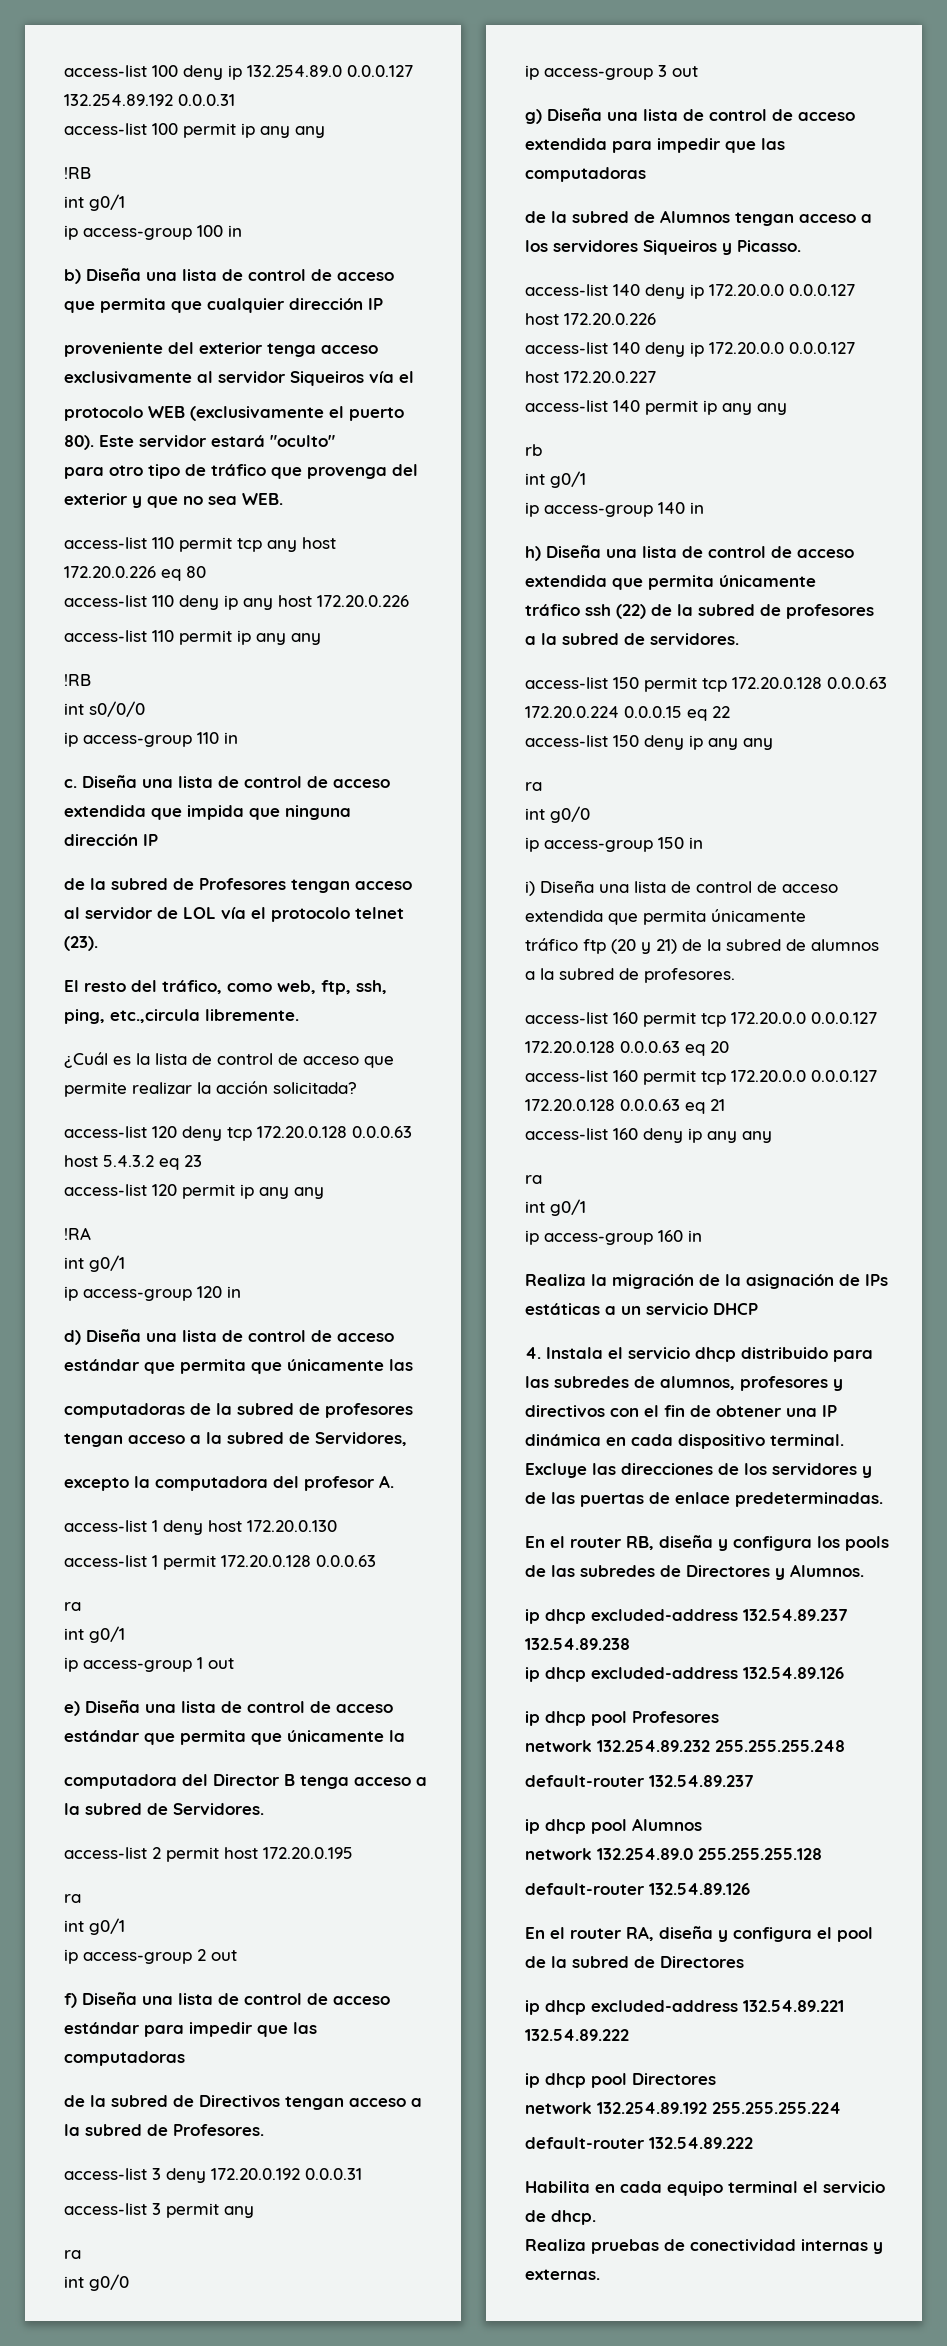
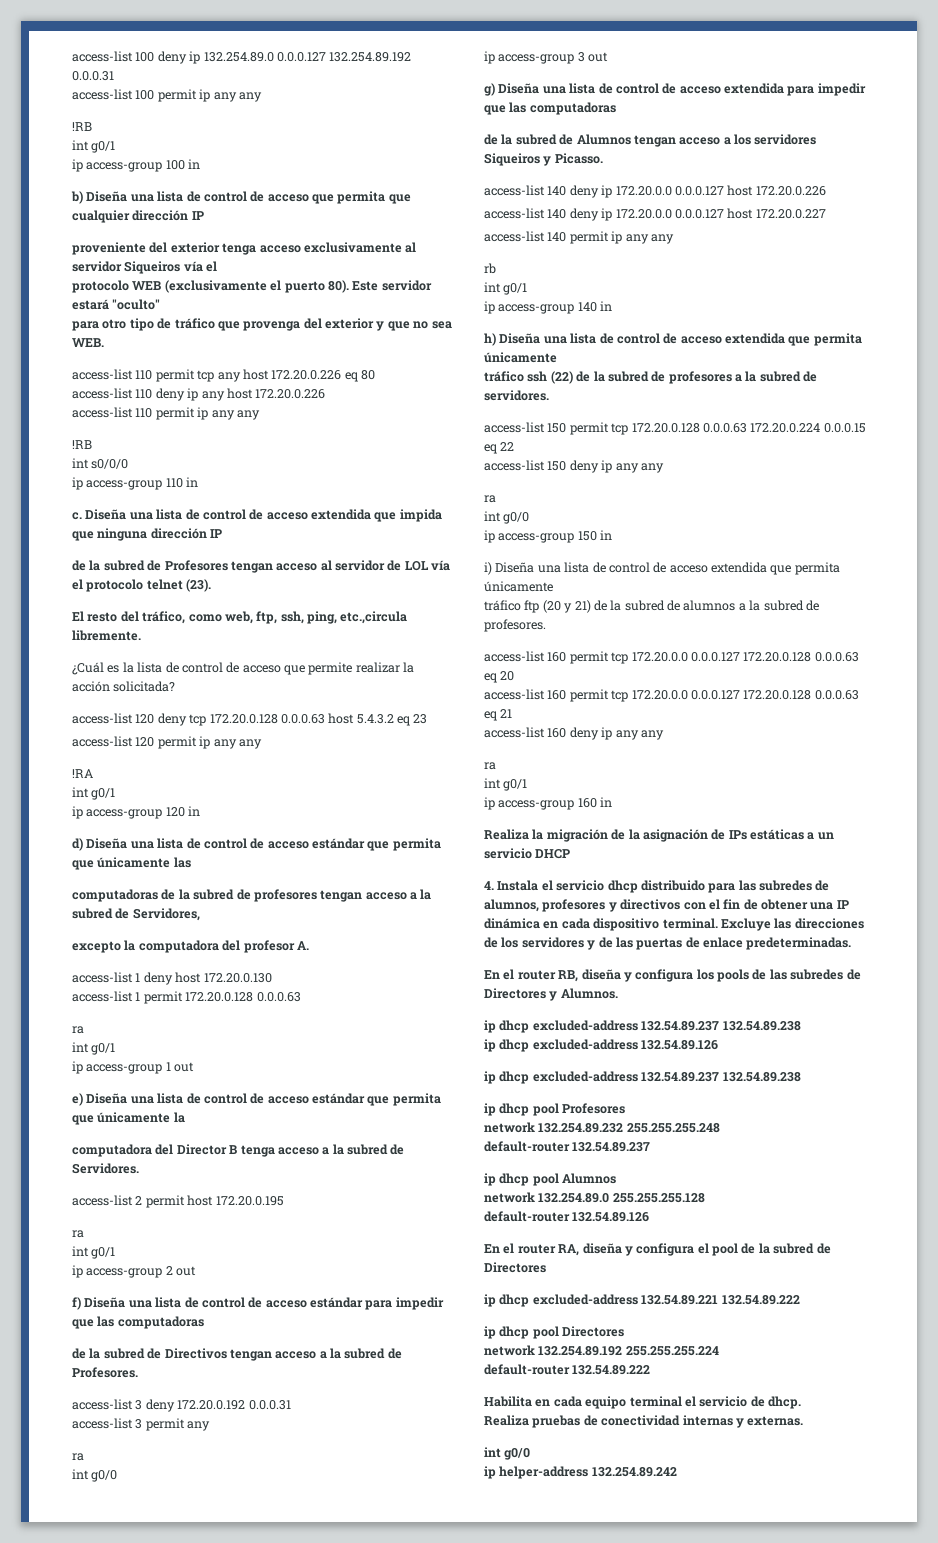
(844, 1673) none -> [484,1071,801,1084] // ip dhcp excluded-address 132.54.89.237 132.54.89.238
(600, 2274) none -> [484,1447,531,1460] [484,1466,677,1479] // int g0/0 // ip helper-address 132.254.89.242

